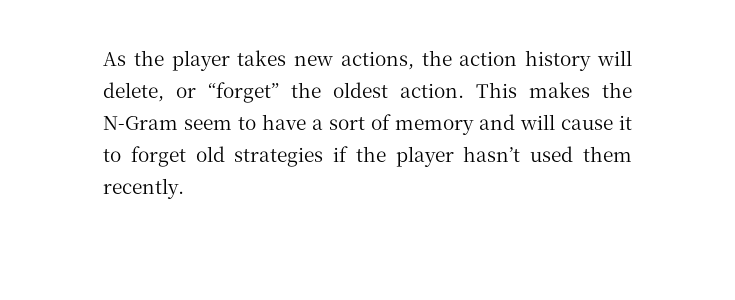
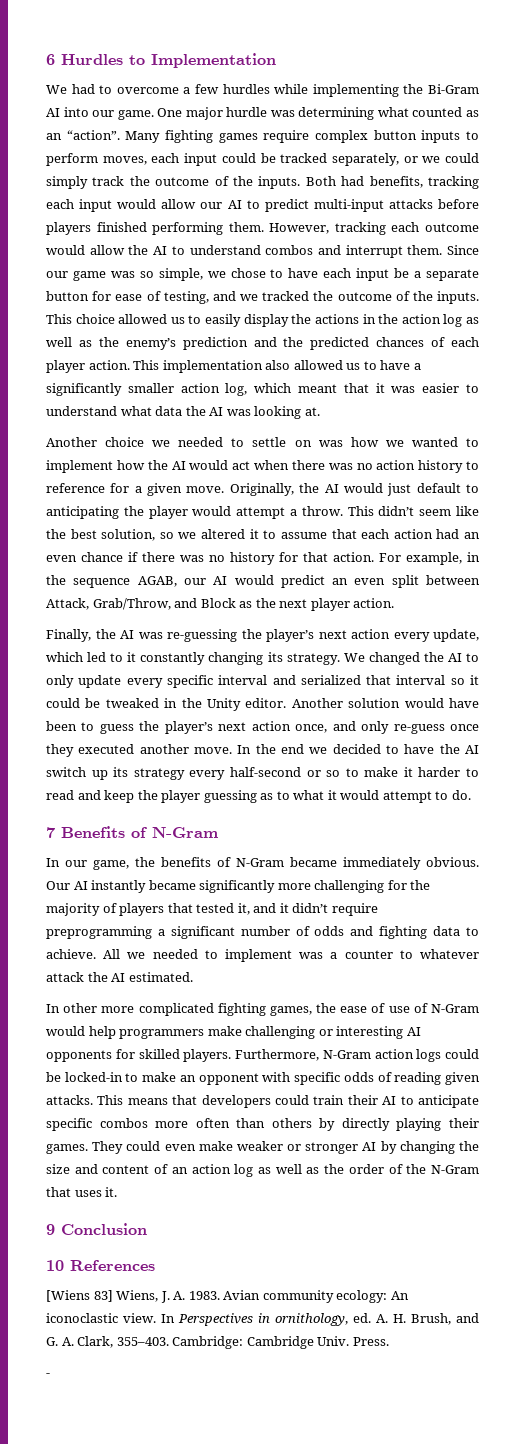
[103,50,632,71] [103,82,632,103] [103,114,632,135] [103,146,632,167] [103,178,184,199] As the player takes new actions, the action history will delete, or “forget” the oldest action. This makes the N-Gram seem to have a sort of memory and will cause it to forget old strategies if the player hasn’t used them recently. -> [46,53,276,68] [46,84,479,97] [46,107,479,120] [46,130,480,143] [46,153,479,166] [46,176,479,189] [46,199,479,212] [46,222,479,235] [46,245,479,258] [46,268,479,281] [46,291,480,304] [46,314,480,327] [46,337,479,350] [46,360,421,373] [46,383,480,396] [46,406,320,419] [46,437,479,447] [46,460,479,473] [46,483,480,496] [46,506,480,519] [46,529,481,541] [46,552,480,565] [46,575,481,588] [46,598,395,611] [46,629,479,642] [46,652,479,665] [46,675,480,688] [46,698,479,711] [46,721,479,734] [46,744,479,757] [46,767,479,780] [46,790,471,803] [46,826,218,838] [46,857,479,870] [46,880,431,893] [46,903,378,916] [46,926,480,939] [46,949,479,962] [46,972,193,982] [46,1003,480,1016] [46,1026,421,1039] [46,1049,479,1062] [46,1072,480,1085] [46,1095,479,1108] [46,1118,479,1131] [46,1141,480,1154] [46,1164,480,1177] [46,1187,118,1197] [46,1223,147,1235] [46,1260,155,1271] [46,1290,409,1303] [46,1313,479,1326] [46,1336,389,1349] [46,1373,50,1377] 6 Hurdles to Implementation // We had to overcome a few hurdles while implementing the Bi-Gram AI into our game. One major hurdle was determining what counted as an “action”. Many fighting games require complex button inputs to perform moves, each input could be tracked separately, or we could simply track the outcome of the inputs. Both had benefits, tracking each input would allow our AI to predict multi-input attacks before players finished performing them. However, tracking each outcome would allow the AI to understand combos and interrupt them. Since our game was so simple, we chose to have each input be a separate button for ease of testing, and we tracked the outcome of the inputs. This choice allowed us to easily display the actions in the action log as well as the enemy’s prediction and the predicted chances of each player action. This implementation also allowed us to have a significantly smaller action log, which meant that it was easier to understand what data the AI was looking at. // Another choice we needed to settle on was how we wanted to implement how the AI would act when there was no action history to reference for a given move. Originally, the AI would just default to anticipating the player would attempt a throw. This didn’t seem like the best solution, so we altered it to assume that each action had an even chance if there was no history for that action. For example, in the sequence AGAB, our AI would predict an even split between Attack, Grab/Throw, and Block as the next player action. // Finally, the AI was re-guessing the player’s next action every update, which led to it constantly changing its strategy. We changed the AI to only update every specific interval and serialized that interval so it could be tweaked in the Unity editor. Another solution would have been to guess the player’s next action once, and only re-guess once they executed another move. In the end we decided to have the AI switch up its strategy every half-second or so to make it harder to read and keep the player guessing as to what it would attempt to do. // 7 Benefits of N-Gram // In our game, the benefits of N-Gram became immediately obvious. Our AI instantly became significantly more challenging for the majority of players that tested it, and it didn’t require preprogramming a significant number of odds and fighting data to achieve. All we needed to implement was a counter to whatever attack the AI estimated. // In other more complicated fighting games, the ease of use of N-Gram would help programmers make challenging or interesting AI opponents for skilled players. Furthermore, N-Gram action logs could be locked-in to make an opponent with specific odds of reading given attacks. This means that developers could train their AI to anticipate specific combos more often than others by directly playing their games. They could even make weaker or stronger AI by changing the size and content of an action log as well as the order of the N-Gram that uses it. // 9 Conclusion // 10 References // [Wiens 83] Wiens, J. A. 1983. Avian community ecology: An iconoclastic view. In Perspectives in ornithology, ed. A. H. Brush, and G. A. Clark, 355–403. Cambridge: Cambridge Univ. Press. // -

